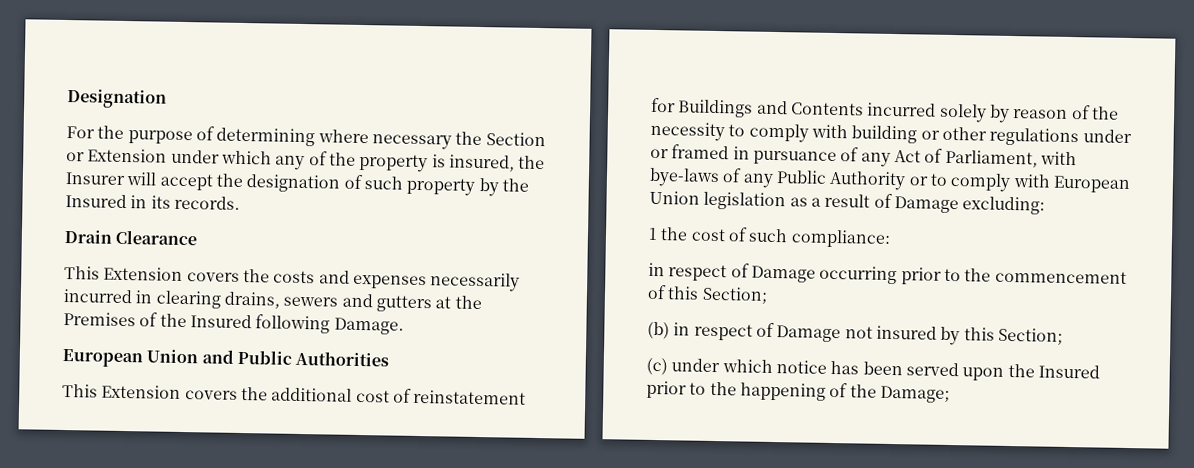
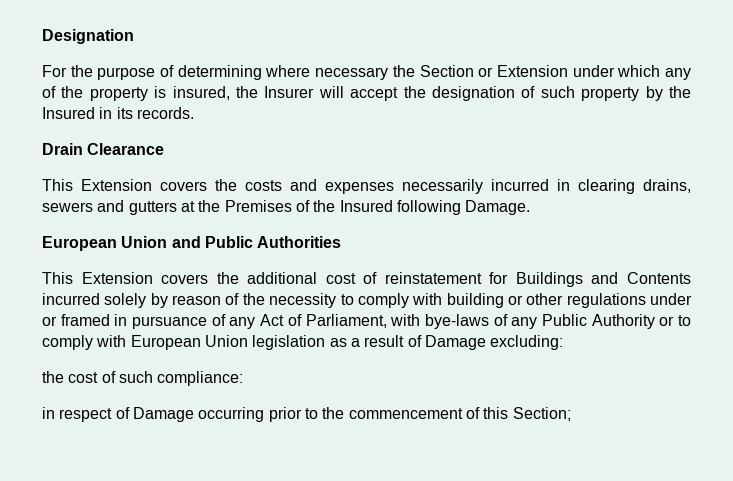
[648,227,658,241] 1 -> (564, 342) none
[647,321,1063,346] [646,357,1100,381] [646,380,950,403] // (b) in respect of Damage not insured by this Section; // (c) under which notice has been served upon the Insured prior to the happening of the Damage; -> (571, 414) none

